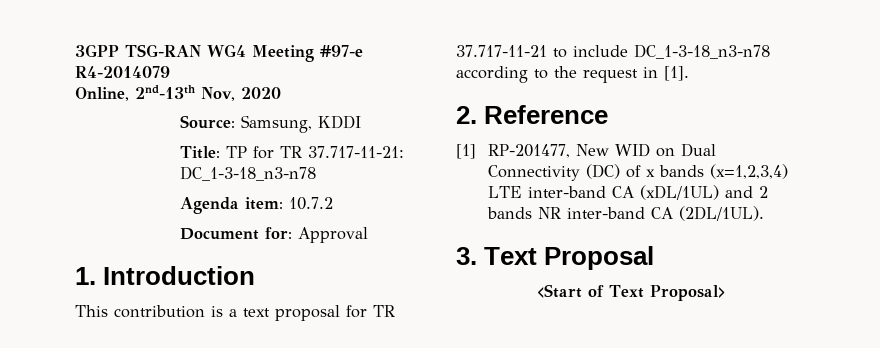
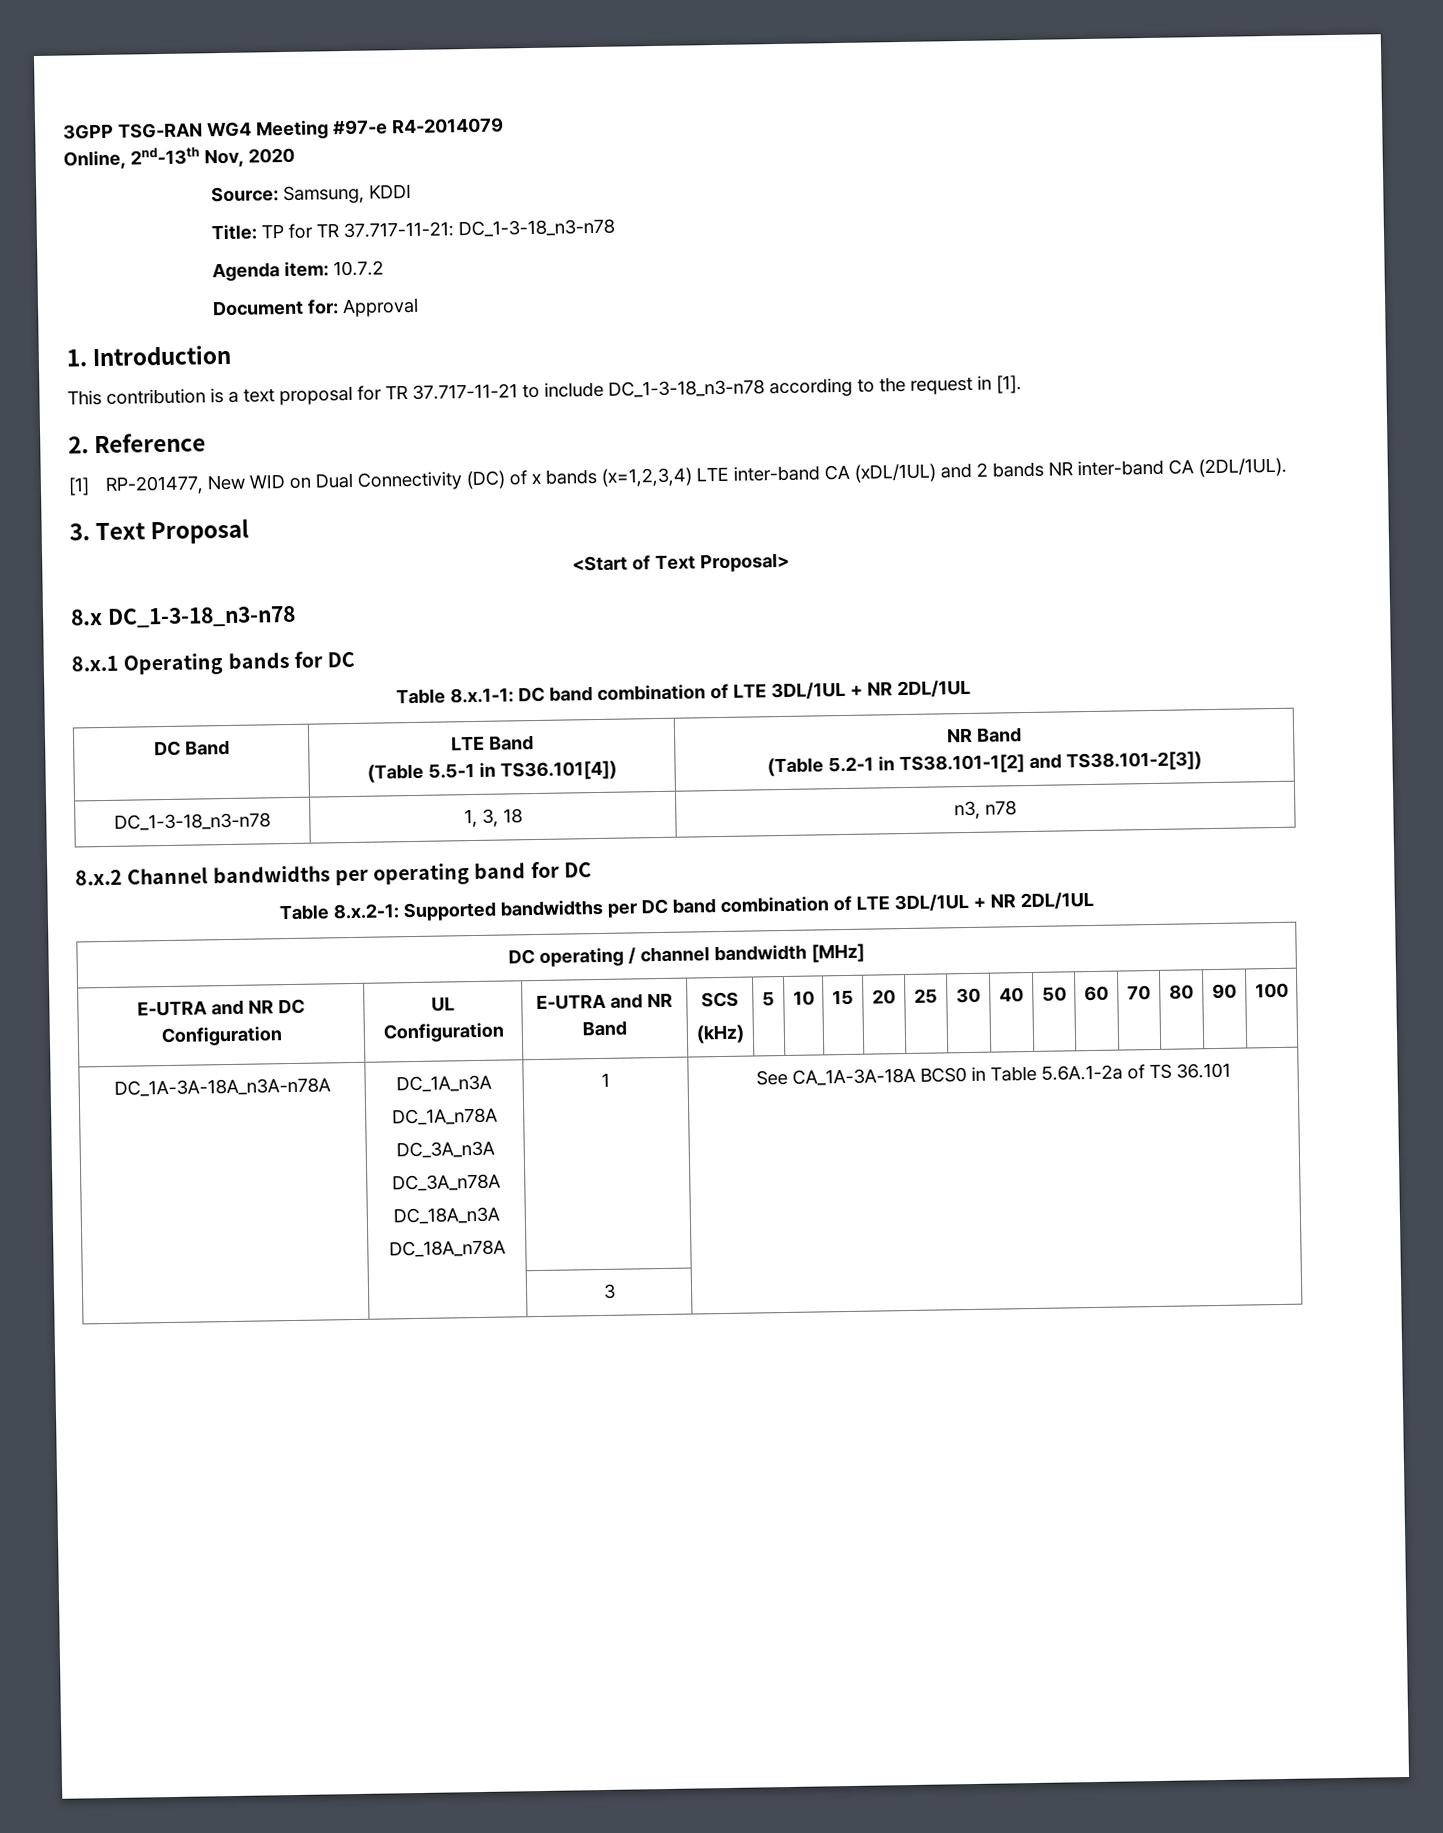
(726, 293) none -> [70,605,296,628] [71,651,356,676] [395,679,971,705] [153,739,230,757] [450,735,534,751] [367,760,617,783] [946,727,1022,743] [767,751,1202,777] [114,812,271,831] [463,808,523,828] [954,800,1017,820] [75,861,592,886] [278,891,1094,922] [508,943,865,967] [136,998,305,1017] [160,1026,283,1047] [431,996,455,1012] [382,1022,504,1043] [536,992,673,1011] [582,1020,627,1037] [701,991,739,1008] [696,1024,745,1044] [762,991,775,1007] [792,990,815,1006] [832,989,854,1006] [872,989,896,1005] [914,988,938,1004] [956,987,981,1004] [999,987,1024,1003] [1041,986,1067,1002] [1084,985,1109,1002] [1127,985,1151,1001] [1169,984,1194,1000] [1212,983,1237,1000] [1254,982,1289,999] [113,1077,331,1097] [396,1074,492,1093] [392,1107,498,1126] [395,1140,495,1159] [391,1173,501,1192] [392,1206,500,1225] [388,1239,506,1258] [601,1072,610,1087] [755,1062,1231,1086] [602,1283,616,1299] // 8.x DC_1-3-18_n3-n78 // 8.x.1 Operating bands for DC // Table 8.x.1-1: DC band combination of LTE 3DL/1UL + NR 2DL/1UL // DC Band | LTE Band // (Table 5.5-1 in TS36.101[4]) | NR Band // (Table 5.2-1 in TS38.101-1[2] and TS38.101-2[3]) // DC_1-3-18_n3-n78 | 1, 3, 18 | n3, n78 // 8.x.2 Channel bandwidths per operating band for DC // Table 8.x.2-1: Supported bandwidths per DC band combination of LTE 3DL/1UL + NR 2DL/1UL // DC operating / channel bandwidth [MHz] // E-UTRA and NR DC Configuration | UL Configuration | E-UTRA and NR Band | SCS // (kHz) | 5 | 10 | 15 | 20 | 25 | 30 | 40 | 50 | 60 | 70 | 80 | 90 | 100 // DC_1A-3A-18A_n3A-n78A | DC_1A_n3A // DC_1A_n78A // DC_3A_n3A // DC_3A_n78A // DC_18A_n3A // DC_18A_n78A | 1 | See CA_1A-3A-18A BCS0 in Table 5.6A.1-2a of TS 36.101 // | | 3 |

